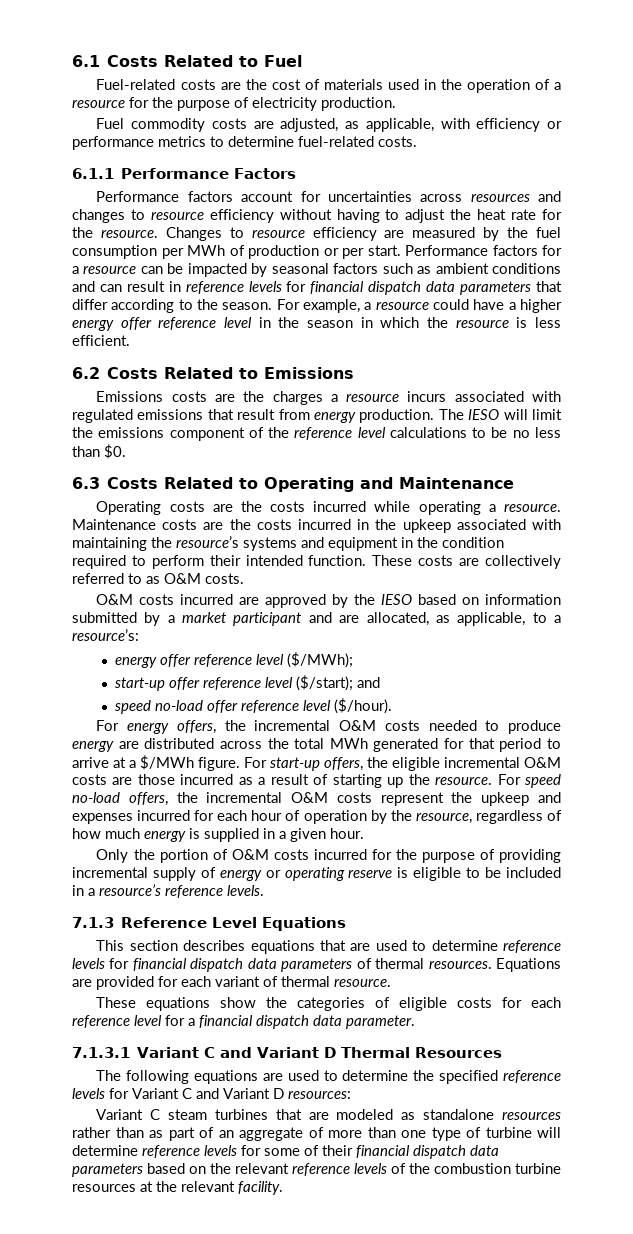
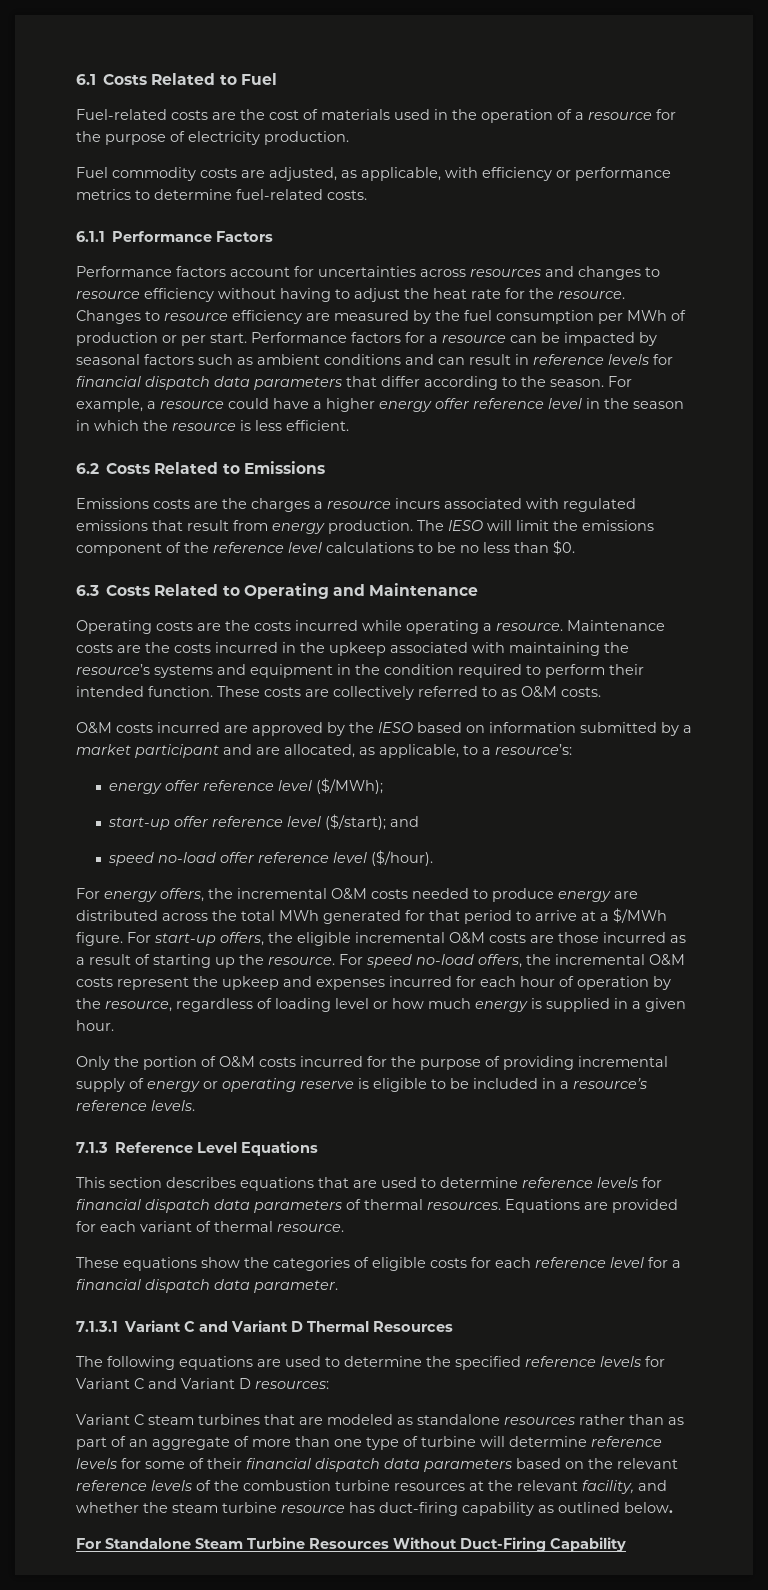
(562, 815) none -> [275,998,388,1012] loading level or
[238,1181,283,1195] facility. -> [582,1480,667,1494] [76,1502,673,1516] [76,1537,626,1552] facility, and whether the steam turbine resource has duct-firing capability as outlined below. // For Standalone Steam Turbine Resources Without Duct-Firing Capability

